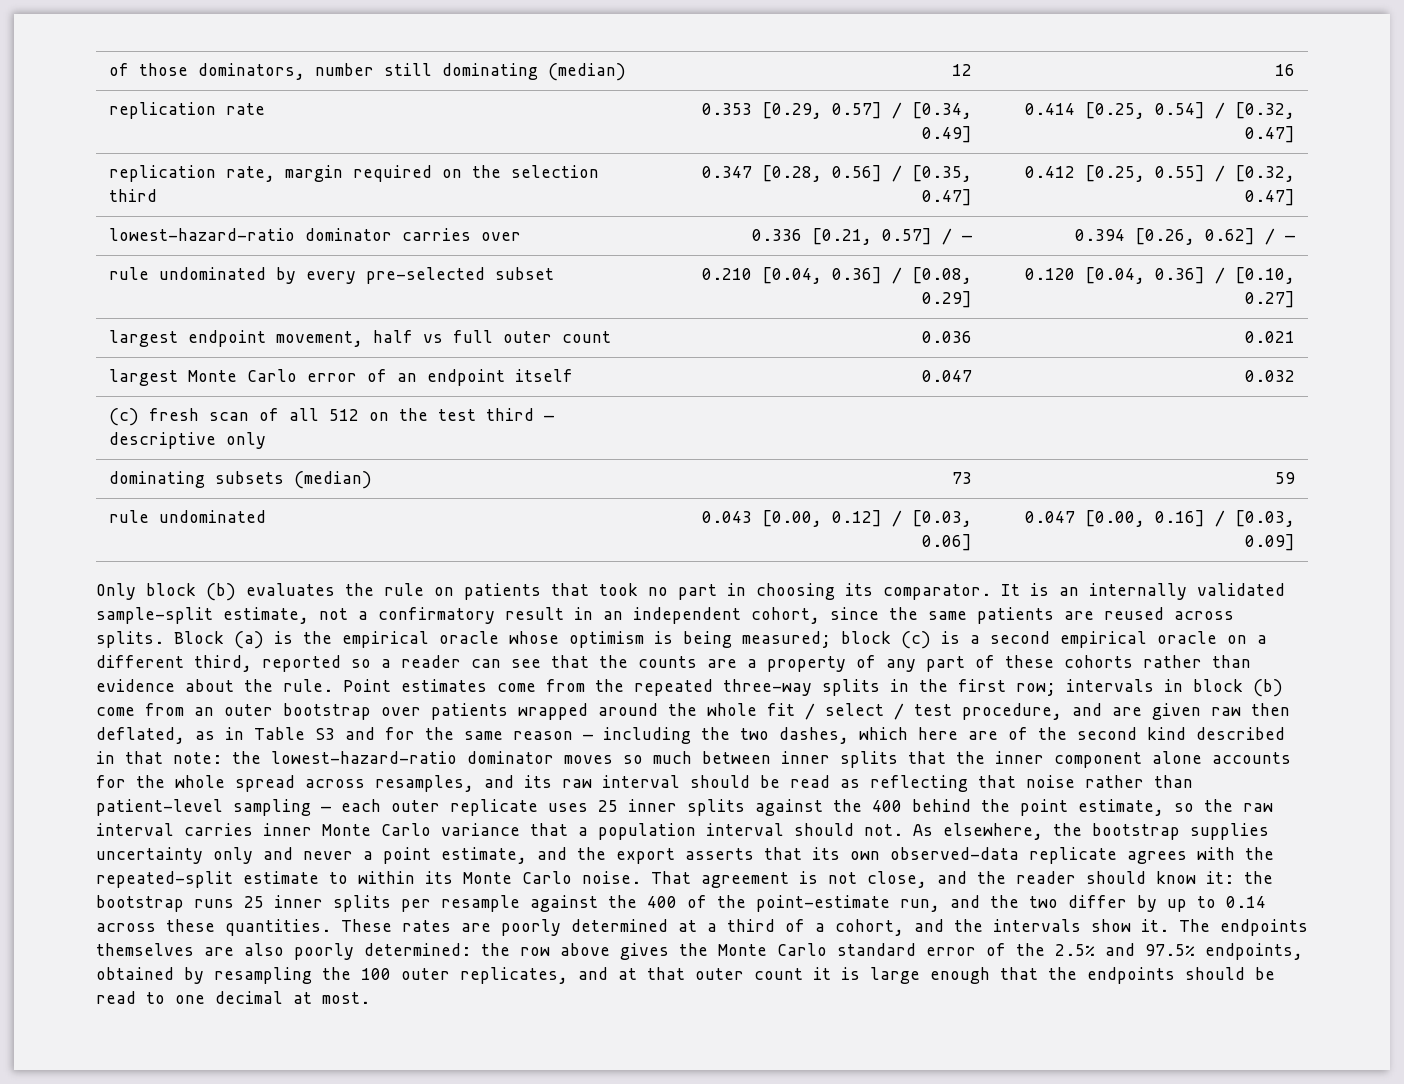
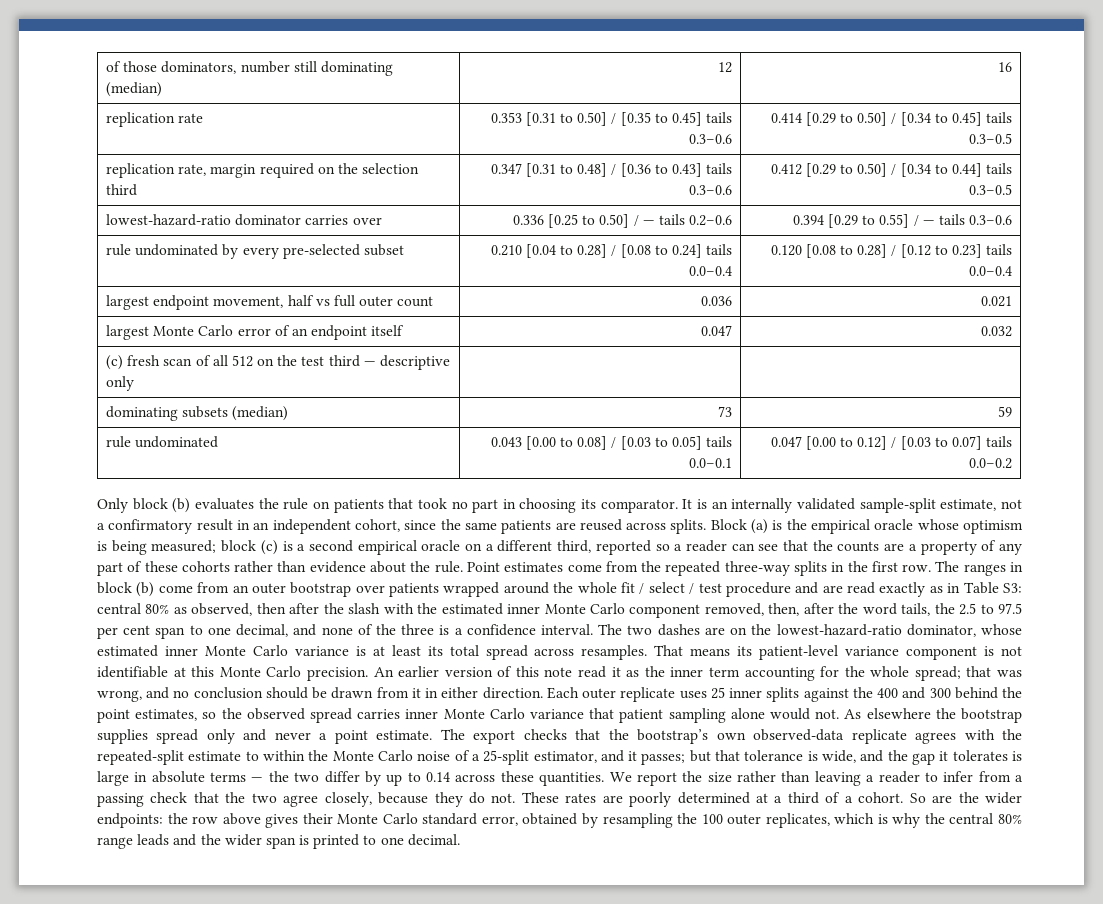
[762,102,973,119] [922,126,973,143] [1025,102,1296,119] [1245,126,1296,143] [0.29, 0.57] / [0.34, 0.49] | 0.414 [0.25, 0.54] / [0.32, 0.47] -> [525,112,733,126] [689,134,733,144] [770,112,1013,126] [969,133,1013,144] [0.31 to 0.50] / [0.35 to 0.45] tails 0.3–0.6 | 0.414 [0.29 to 0.50] / [0.34 to 0.45] tails 0.3–0.5
[762,165,973,182] [922,189,973,206] [1025,165,1296,182] [1245,189,1296,206] [0.28, 0.56] / [0.35, 0.47] | 0.412 [0.25, 0.55] / [0.32, 0.47] -> [525,163,733,177] [689,185,733,195] [770,163,1013,177] [969,184,1013,195] [0.31 to 0.48] / [0.36 to 0.43] tails 0.3–0.6 | 0.412 [0.29 to 0.50] / [0.34 to 0.44] tails 0.3–0.5
[812,228,973,245] [0.21, 0.57] / — -> [547,214,733,228] [0.25 to 0.50] / — tails 0.2–0.6
[1135,228,1296,245] [0.26, 0.62] / — -> [827,214,1013,228] [0.29 to 0.55] / — tails 0.3–0.6
[762,267,973,284] [922,291,973,308] [1025,267,1296,284] [1245,291,1296,308] [0.04, 0.36] / [0.08, 0.29] | 0.120 [0.04, 0.36] / [0.10, 0.27] -> [525,244,733,258] [689,266,733,276] [770,244,1013,258] [969,266,1013,276] [0.04 to 0.28] / [0.08 to 0.24] tails 0.0–0.4 | 0.120 [0.08 to 0.28] / [0.12 to 0.23] tails 0.0–0.4
[762,510,973,527] [922,534,973,551] [1025,510,1296,527] [1245,534,1296,551] [0.00, 0.12] / [0.03, 0.06] | 0.047 [0.00, 0.16] / [0.03, 0.09] -> [525,436,733,450] [689,458,733,468] [770,436,1013,450] [969,458,1013,469] [0.00 to 0.08] / [0.03 to 0.05] tails 0.0–0.1 | 0.047 [0.00 to 0.12] / [0.03 to 0.07] tails 0.0–0.2
[1016,679,1154,696] row; intervals -> [902,561,1006,576] row. The ranges
[962,703,1062,720] procedure, -> [725,582,791,597] procedure
[1152,703,1290,720] [96,727,1285,744] [96,751,1291,768] [96,775,1193,792] [96,799,381,816] given raw then deflated, as in Table S3 and for the same reason — including the two dashes, which here are of the second kind described in that note: the lowest-hazard-ratio dominator moves so much between inner splits that the inner component alone accounts for the whole spread across resamples, and its raw interval should be read as reflecting that noise rather than patient-level sampling — each -> [847,582,1022,597] [97,603,1023,618] [97,624,1023,639] [97,645,1023,660] [97,666,1023,681] [97,687,579,702] read exactly as in Table S3: central 80% as observed, then after the slash with the estimated inner Monte Carlo component removed, then, after the word tails, the 2.5 to 97.5 per cent span to one decimal, and none of the three is a confidence interval. The two dashes are on the lowest-hazard-ratio dominator, whose estimated inner Monte Carlo variance is at least its total spread across resamples. That means its patient-level variance component is not identifiable at this Monte Carlo precision. An earlier version of this note read it as the inner term accounting for the whole spread; that was wrong, and no conclusion should be drawn from it in either direction. Each
(902, 806) none -> [902,687,951,699] and 300
[1078,799,1164,816] estimate, -> [135,709,198,721] estimates,
[1243,803,1273,812] [96,823,174,836] raw interval -> [246,708,352,723] observed spread
[578,823,854,840] a population interval should -> [619,708,811,723] patient sampling alone would
[943,823,1043,840] elsewhere, -> [866,708,931,719] elsewhere
[96,847,203,864] uncertainty -> [156,729,199,744] spread
[441,847,840,864] estimate, and the export asserts that its -> [376,729,709,744] estimate. The export checks that the bootstrap’s
[425,871,1273,888] [96,895,980,912] its Monte Carlo noise. That agreement is not close, and the reader should know it: the bootstrap runs 25 inner splits per resample against the 400 of the point-estimate run, and -> [308,750,1023,765] [97,771,264,786] the Monte Carlo noise of a 25-split estimator, and it passes; but that tolerance is wide, and the gap it tolerates is large in absolute terms —
(331, 927) none -> [609,771,1023,786] [97,792,516,807] We report the size rather than leaving a reader to infer from a passing check that the two agree closely, because they do not.
[835,919,1308,936] [96,943,471,960] cohort, and the intervals show it. The endpoints themselves are also poorly determined: -> [858,792,1023,804] [97,813,163,828] cohort. So are the wider endpoints:
[679,943,708,956] the -> [302,813,333,824] their
[926,943,1303,960] error of the 2.5% and 97.5% endpoints, -> [481,816,518,826] error,
[578,967,1275,984] [96,991,370,1004] and at that outer count it is large enough that the endpoints should be read to one decimal at most. -> [834,813,1022,828] [97,834,460,849] which is why the central 80% range leads and the wider span is printed to one decimal.

